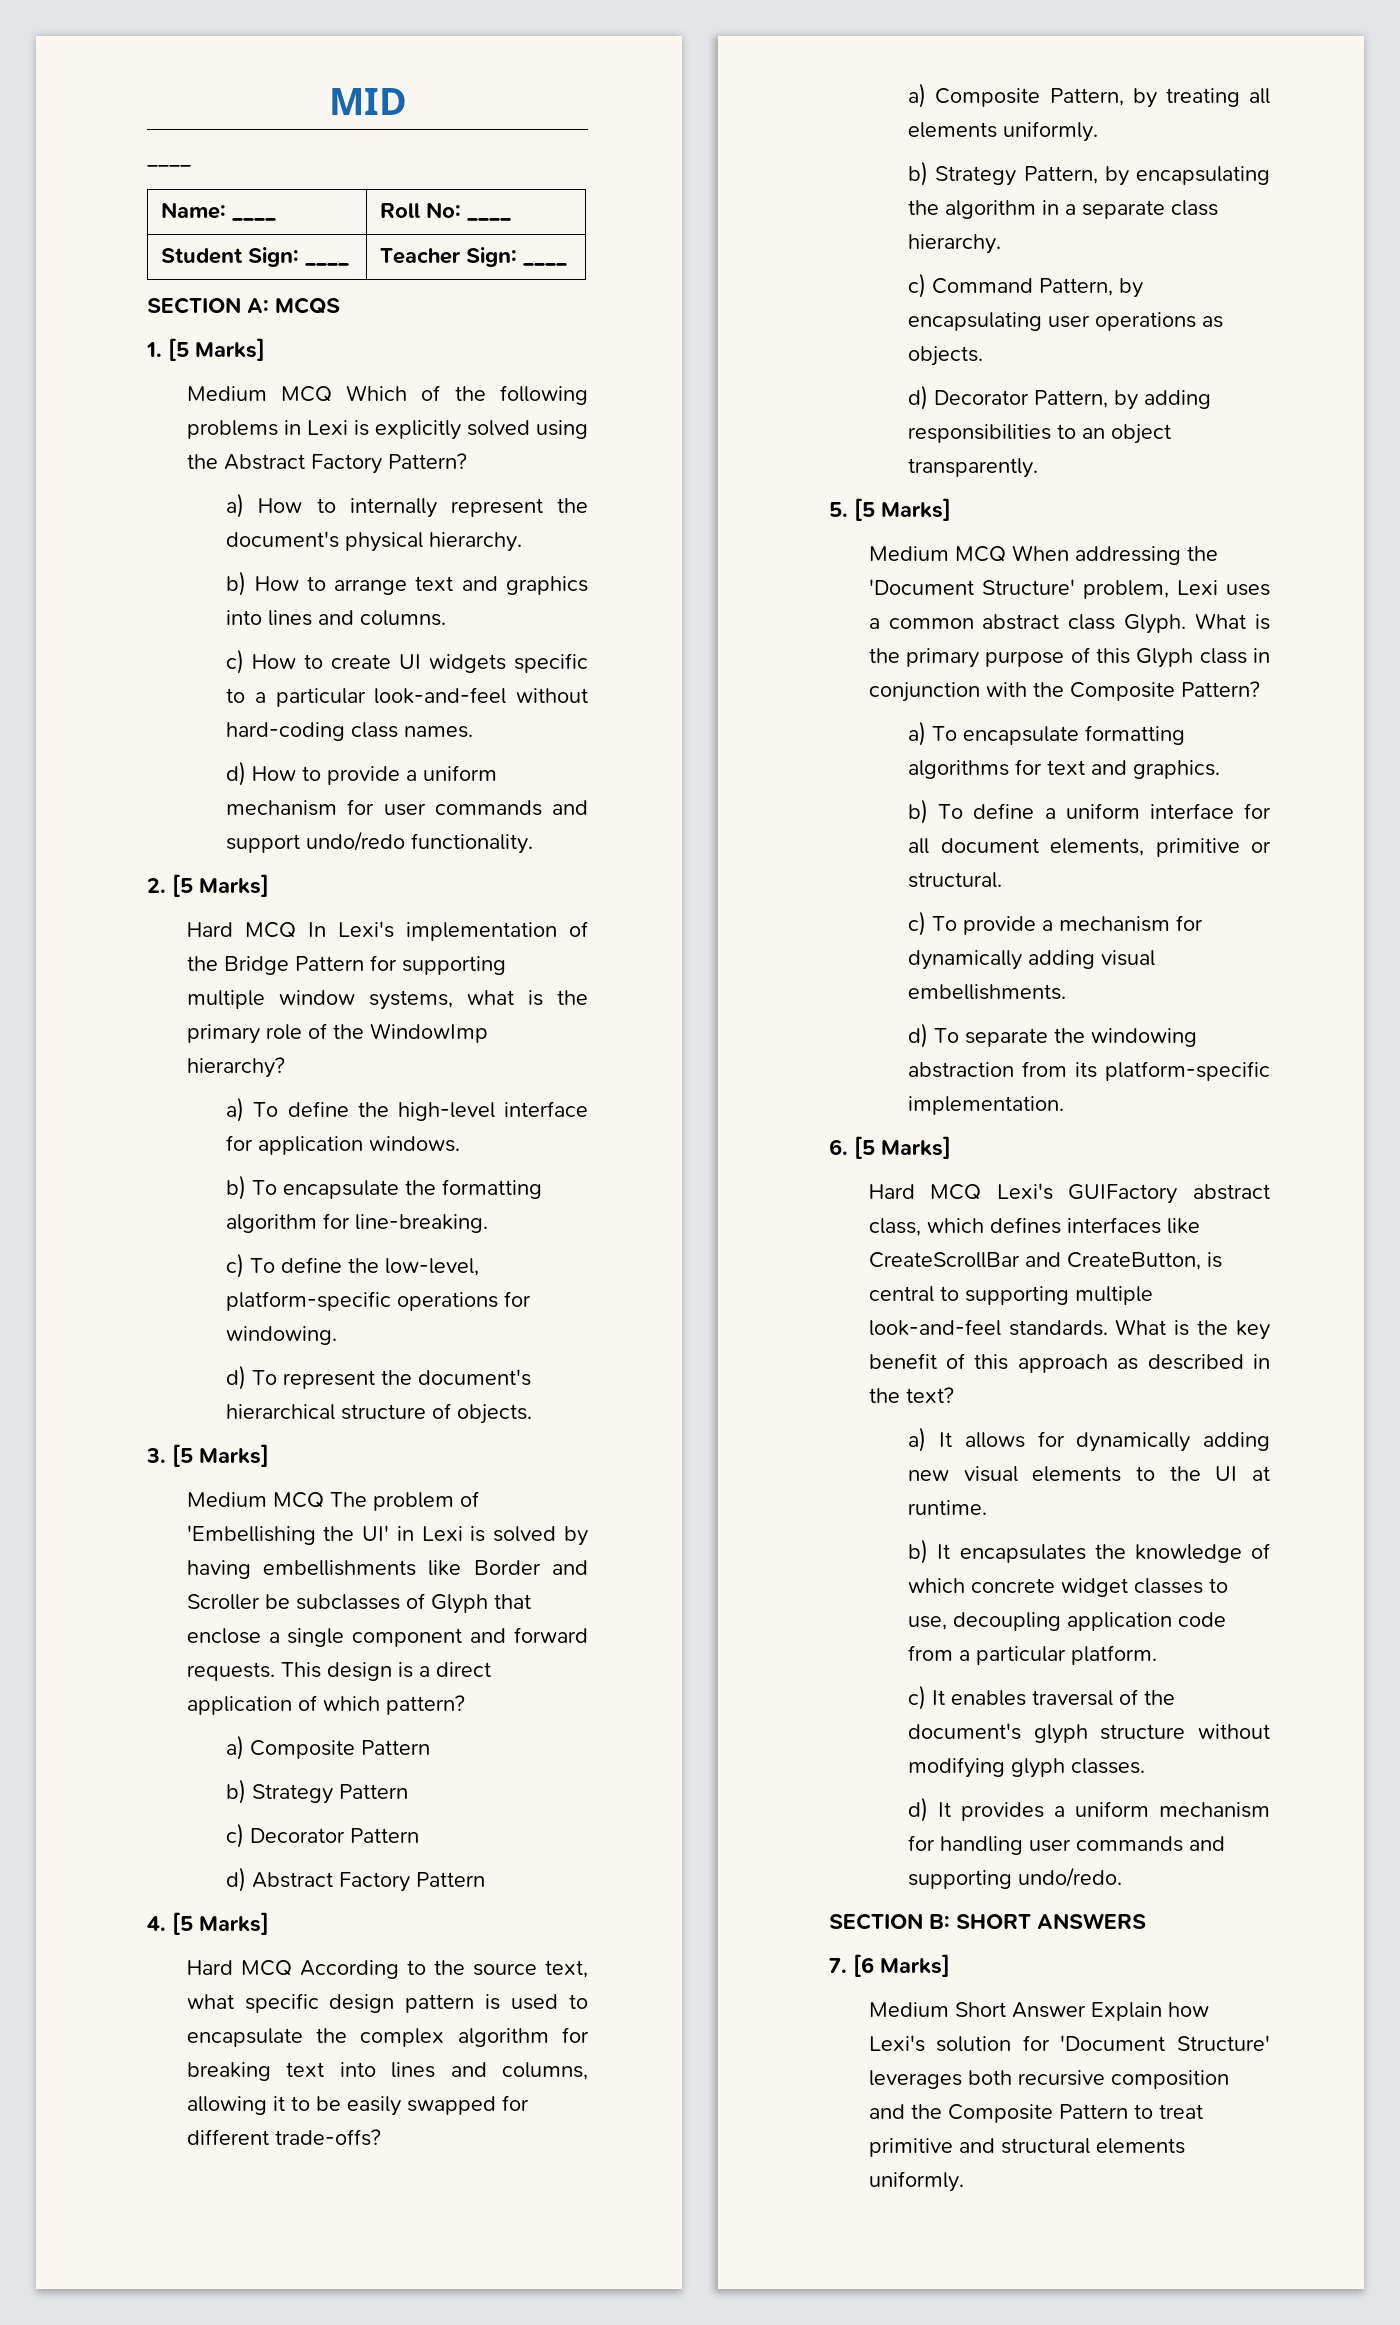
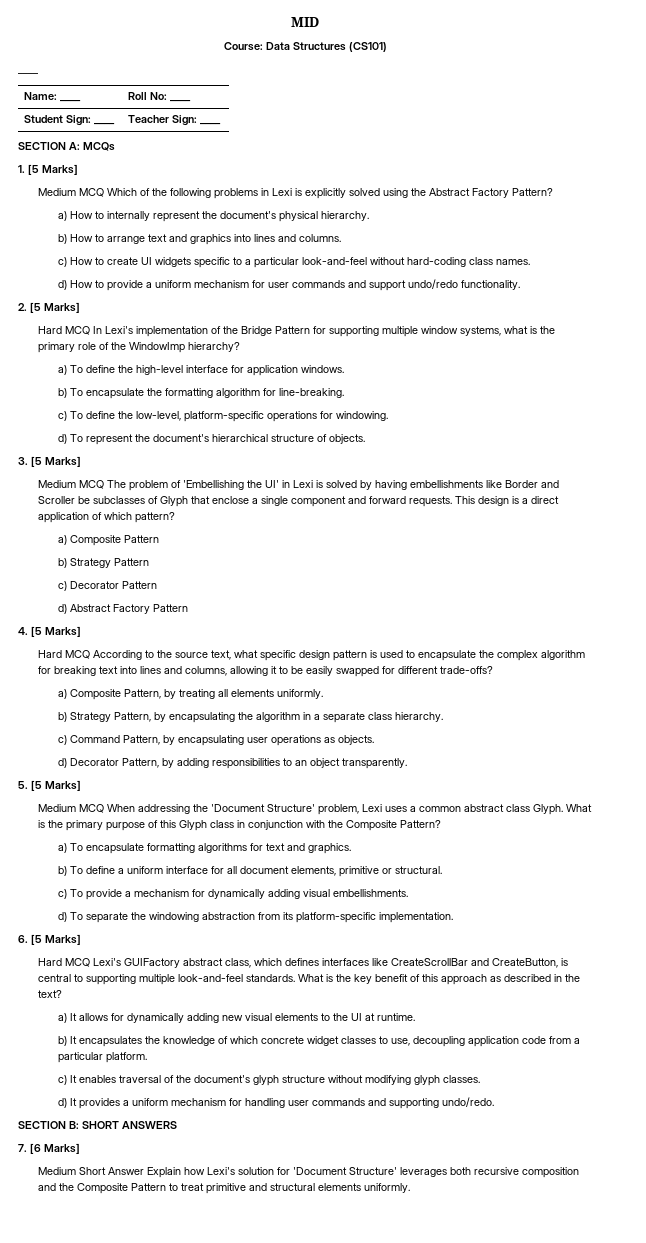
(407, 101) none -> [223,42,387,52] // Course: Data Structures (CS101)
[275,297,340,314] MCQS -> [83,142,115,151] MCQs

